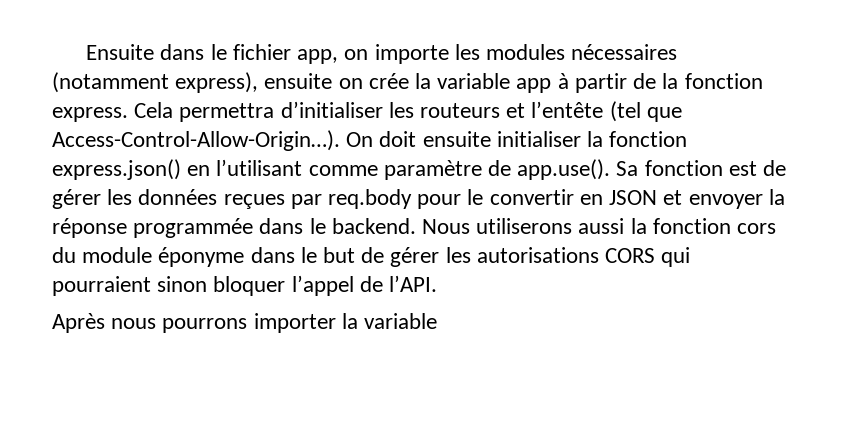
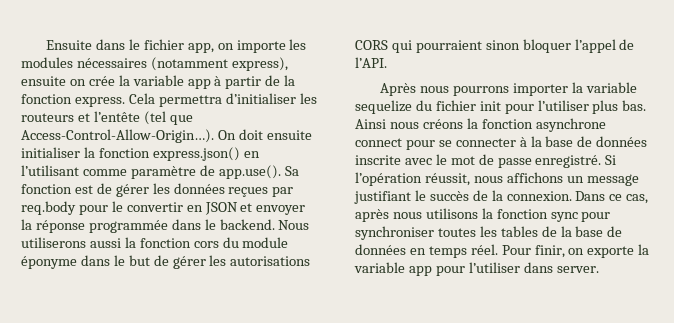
(438, 321) none -> [355,100,647,114] [355,118,606,132] [355,136,648,150] [355,154,617,168] [355,172,639,186] [354,190,649,204] [355,208,611,222] [355,226,623,240] [355,244,650,258] [354,262,599,276] sequelize du fichier init pour l’utiliser plus bas. Ainsi nous créons la fonction asynchrone connect pour se connecter à la base de données inscrite avec le mot de passe enregistré. Si l’opération réussit, nous affichons un message justifiant le succès de la connexion. Dans ce cas, après nous utilisons la fonction sync pour synchroniser toutes les tables de la base de données en temps réel. Pour finir, on exporte la variable app pour l’utiliser dans server.

